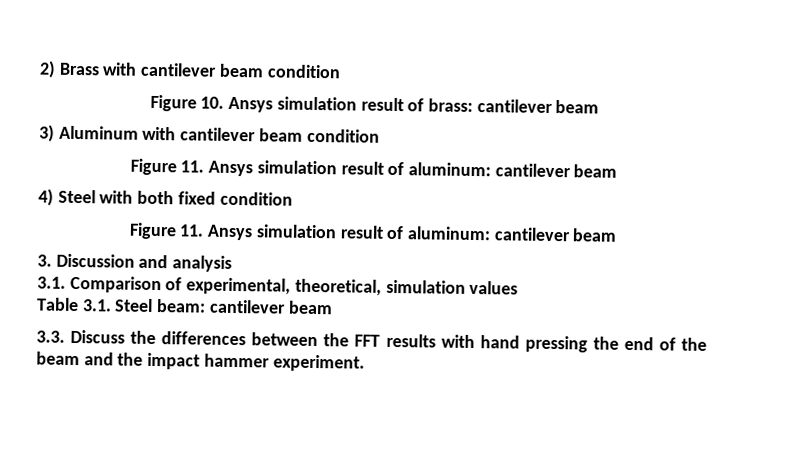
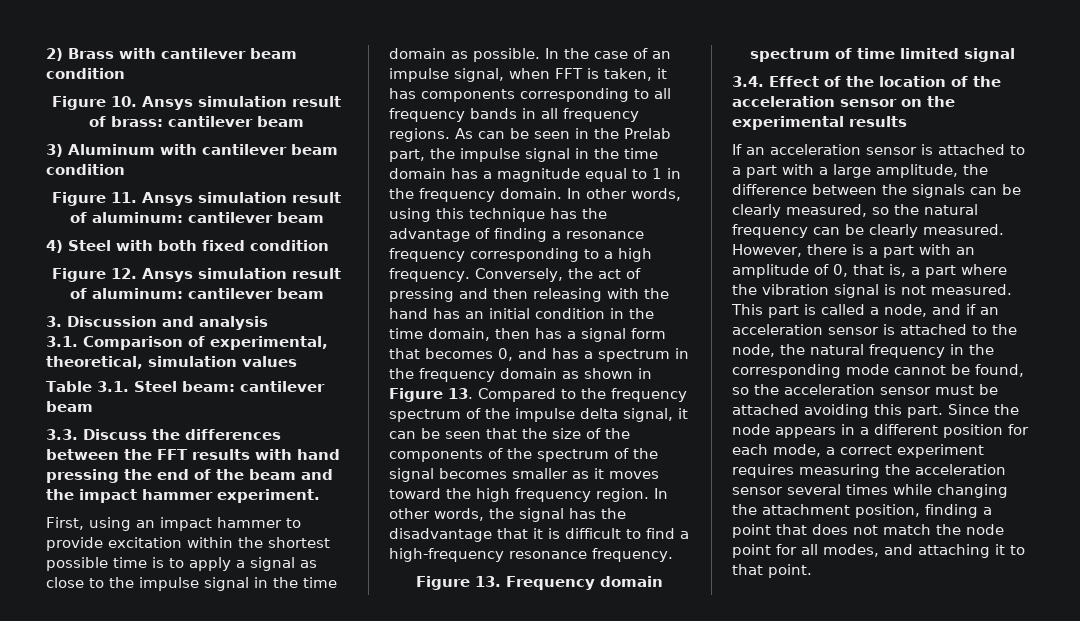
[179,224,205,237] 11. -> [111,268,137,279] 12.
(365, 363) none -> [46,517,301,531] [46,537,330,551] [46,557,317,571] [46,577,337,591] [389,48,671,62] [389,68,667,82] [389,88,671,102] [389,108,639,122] [389,128,671,142] [389,148,658,162] [389,168,681,182] [389,188,681,202] [389,208,607,222] [389,228,644,242] [389,248,652,262] [389,268,641,282] [389,288,669,302] [389,308,654,319] [389,328,666,342] [389,348,689,362] [389,368,652,382] [389,388,687,402] [389,408,688,422] [389,428,630,439] [389,448,658,462] [389,468,659,482] [389,488,668,502] [389,508,626,522] [389,528,689,542] [389,548,673,562] [416,576,663,590] [750,48,1015,62] [732,76,1001,87] [732,96,955,107] [732,116,907,130] [732,144,1025,155] [732,164,988,178] [732,184,1021,198] [732,204,978,218] [732,224,1004,238] [732,244,975,258] [732,264,1007,278] [732,284,1012,298] [731,304,999,318] [732,324,1017,335] [732,344,994,358] [732,364,1024,378] [732,384,998,395] [732,404,1019,418] [732,424,1029,438] [732,444,984,458] [732,464,1006,478] [732,484,1008,498] [732,504,992,518] [732,524,1004,538] [732,544,1025,558] [732,564,812,578] // First, using an impact hammer to provide excitation within the shortest possible time is to apply a signal as close to the impulse signal in the time domain as possible. In the case of an impulse signal, when FFT is taken, it has components corresponding to all frequency bands in all frequency regions. As can be seen in the Prelab part, the impulse signal in the time domain has a magnitude equal to 1 in the frequency domain. In other words, using this technique has the advantage of finding a resonance frequency corresponding to a high frequency. Conversely, the act of pressing and then releasing with the hand has an initial condition in the time domain, then has a signal form that becomes 0, and has a spectrum in the frequency domain as shown in Figure 13. Compared to the frequency spectrum of the impulse delta signal, it can be seen that the size of the components of the spectrum of the signal becomes smaller as it moves toward the high frequency region. In other words, the signal has the disadvantage that it is difficult to find a high-frequency resonance frequency. // Figure 13. Frequency domain spectrum of time limited signal // 3.4. Effect of the location of the acceleration sensor on the experimental results // If an acceleration sensor is attached to a part with a large amplitude, the difference between the signals can be clearly measured, so the natural frequency can be clearly measured. However, there is a part with an amplitude of 0, that is, a part where the vibration signal is not measured. This part is called a node, and if an acceleration sensor is attached to the node, the natural frequency in the corresponding mode cannot be found, so the acceleration sensor must be attached avoiding this part. Since the node appears in a different position for each mode, a correct experiment requires measuring the acceleration sensor several times while changing the attachment position, finding a point that does not match the node point for all modes, and attaching it to that point.

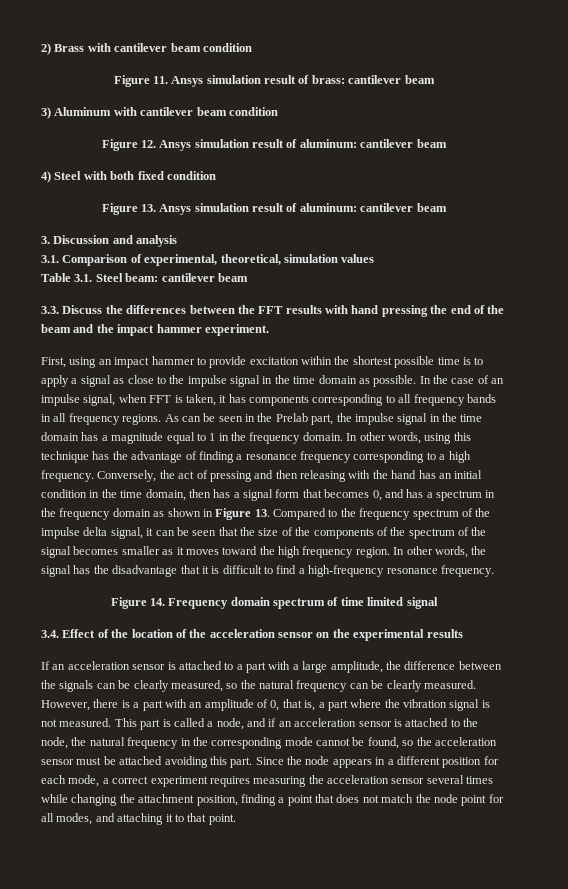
[111,96,137,107] 10. -> [152,76,168,84] 11.
[111,192,137,203] 11. -> [140,140,156,148] 12.
[111,268,137,279] 12. -> [140,204,156,212] 13.
[475,576,502,587] 13. -> [149,598,165,606] 14.

